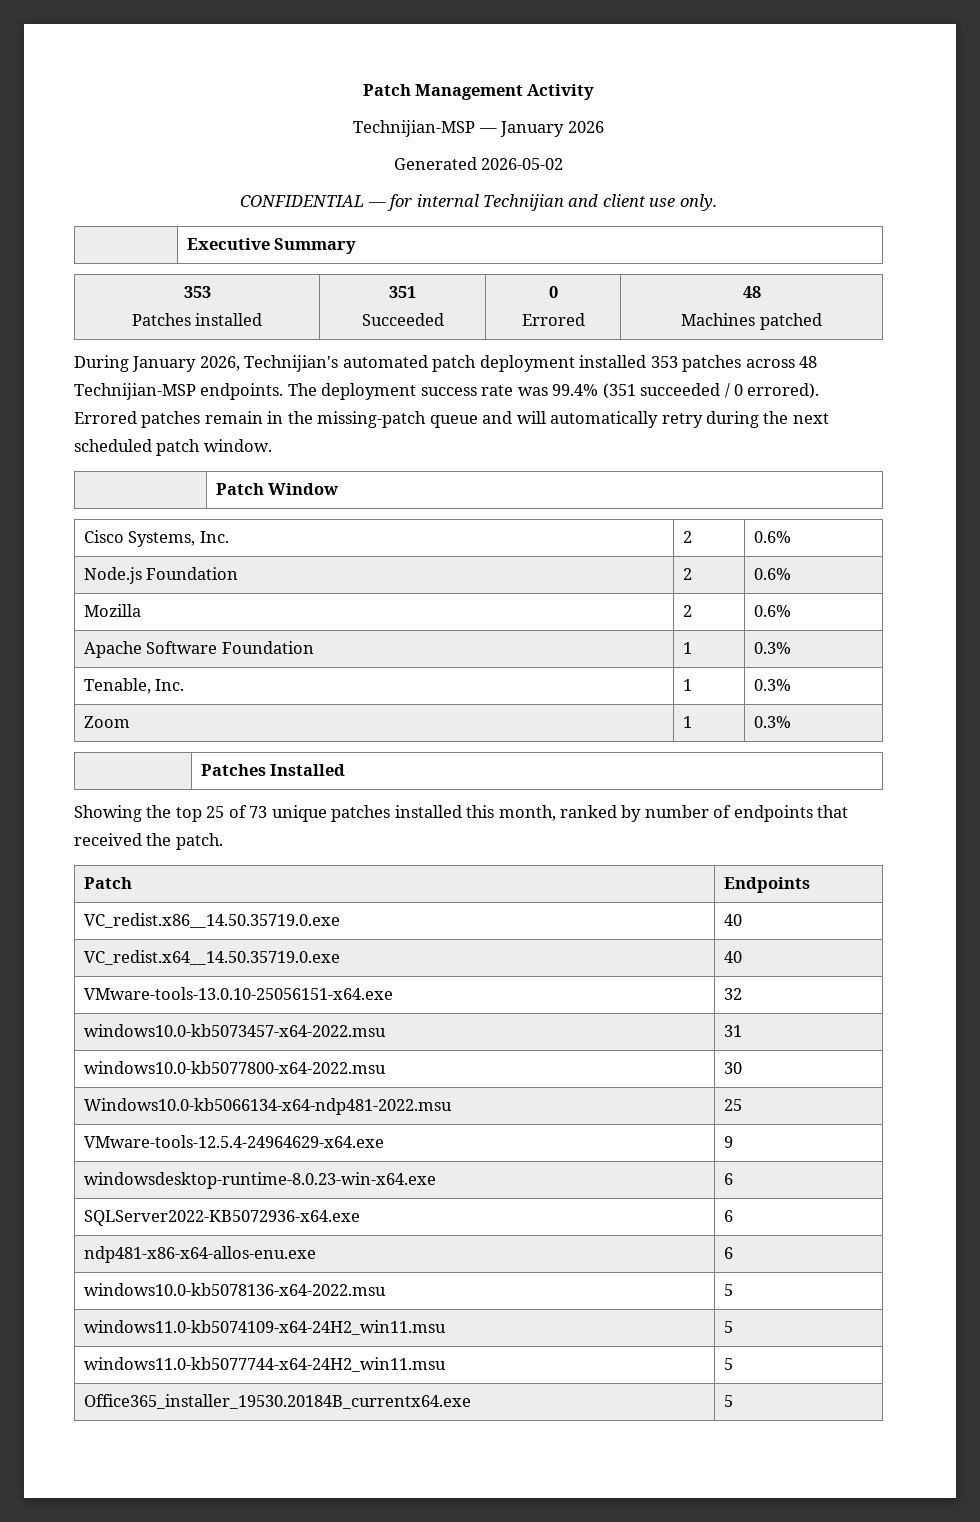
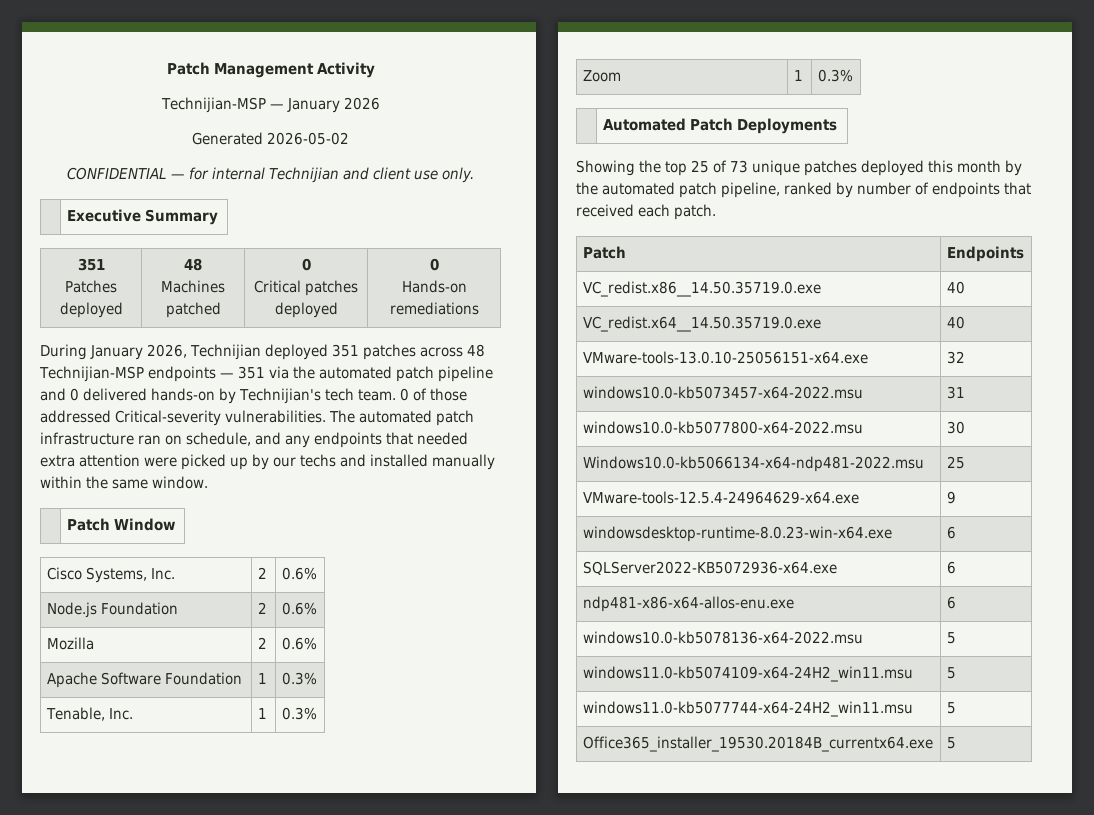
[183,286,211,298] [131,313,263,326] [389,286,416,298] [361,313,444,326] [548,286,558,298] [521,313,585,326] [742,286,761,298] [681,313,822,330] [74,355,818,372] [74,383,820,400] [74,411,829,428] [74,439,201,456] 353 // Patches installed | 351 // Succeeded | 0 // Errored | 48 // Machines patched // During January 2026, Technijian's automated patch deployment installed 353 patches across 48 Technijian-MSP endpoints. The deployment success rate was 99.4% (351 succeeded / 0 errored). Errored patches remain in the missing-patch queue and will automatically retry during the next scheduled patch -> [77,258,105,271] [65,280,117,293] [59,302,123,318] [184,258,202,271] [161,280,225,293] [165,302,221,318] [301,258,311,271] [254,280,358,296] [274,302,338,318] [429,258,439,271] [401,280,467,293] [389,302,479,315] [40,344,485,360] [39,366,493,382] [40,388,467,404] [40,410,474,426] [40,432,468,448] [40,454,495,470] [40,476,148,489] 351 // Patches deployed | 48 // Machines patched | 0 // Critical patches deployed | 0 // Hands-on remediations // During January 2026, Technijian deployed 351 patches across 48 Technijian-MSP endpoints — 351 via the automated patch pipeline and 0 delivered hands-on by Technijian's tech team. 0 of those addressed Critical-severity vulnerabilities. The automated patch infrastructure ran on schedule, and any endpoints that needed extra attention were picked up by our techs and installed manually within the same
[201,764,346,776] Patches Installed -> [602,118,837,134] Automated Patch Deployments
[394,805,556,821] installed this month, -> [861,160,1022,176] [576,182,780,198] deployed this month by the automated patch pipeline,
[146,833,172,846] the -> [638,204,670,217] each

